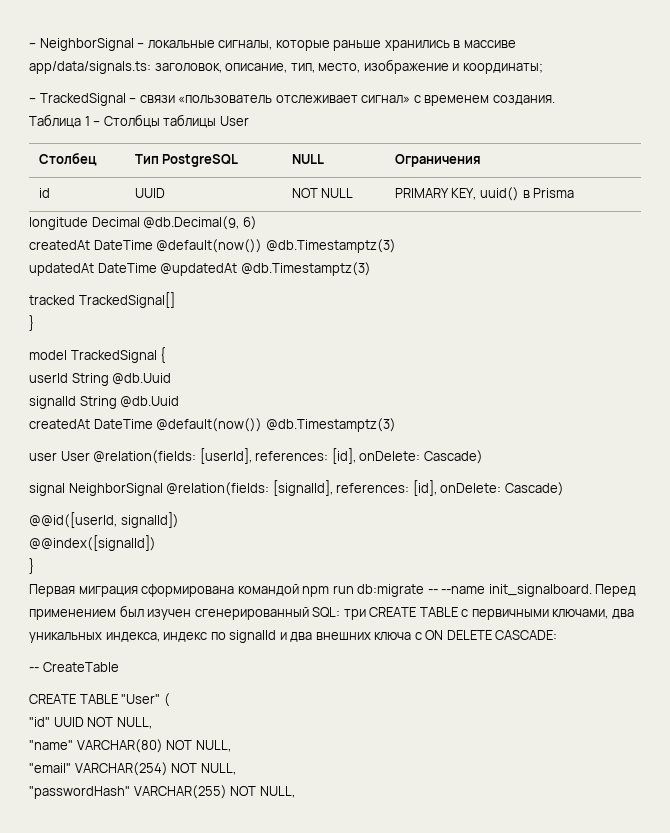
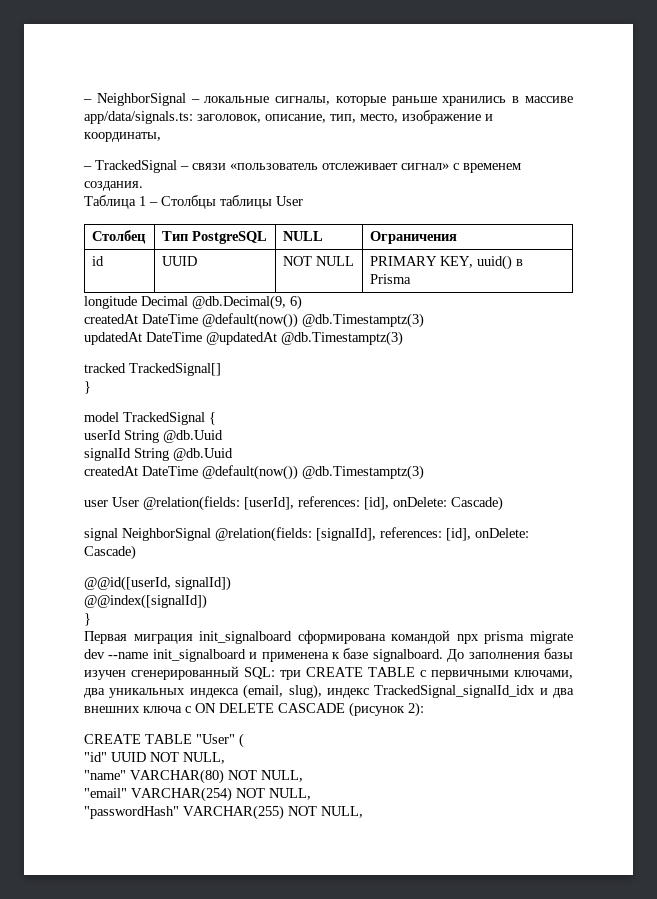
[462,63,543,74] координаты; -> [84,132,161,142] координаты,
(138, 591) none -> [199,631,293,644] init_signalboard
[302,584,637,597] [29,605,144,620] npm run db:migrate -- --name init_signalboard. Перед применением был -> [456,631,573,644] [84,648,573,662] npx prisma migrate dev --name init_signalboard и применена к базе signalboard. До заполнения базы
[105,630,277,643] индекса, индекс по signalId -> [189,684,536,699] индекса (email, slug), индекс TrackedSignal_signalId_idx
[495,630,558,640] [29,662,119,672] CASCADE: // -- CreateTable -> [278,702,424,717] CASCADE (рисунок 2):

